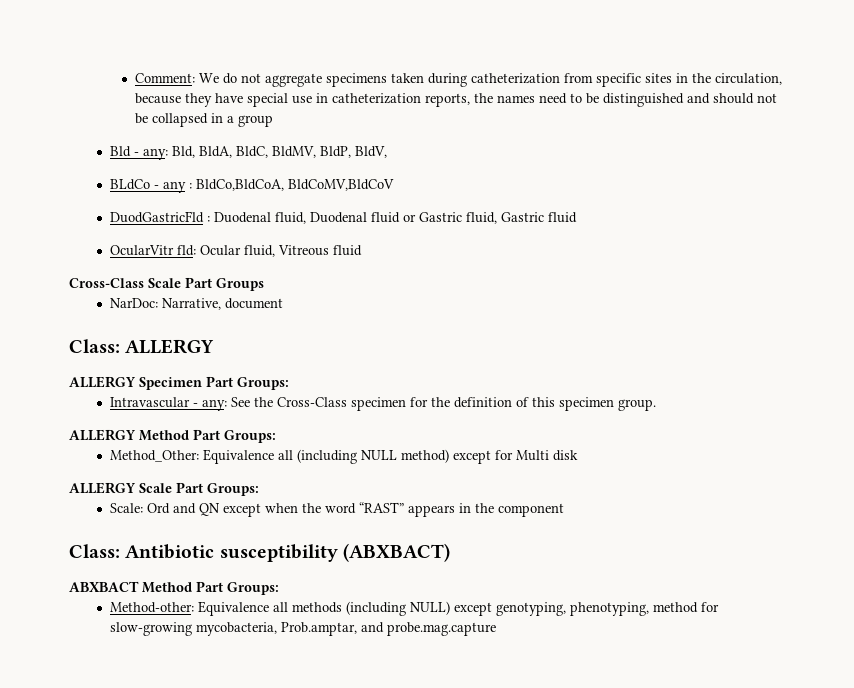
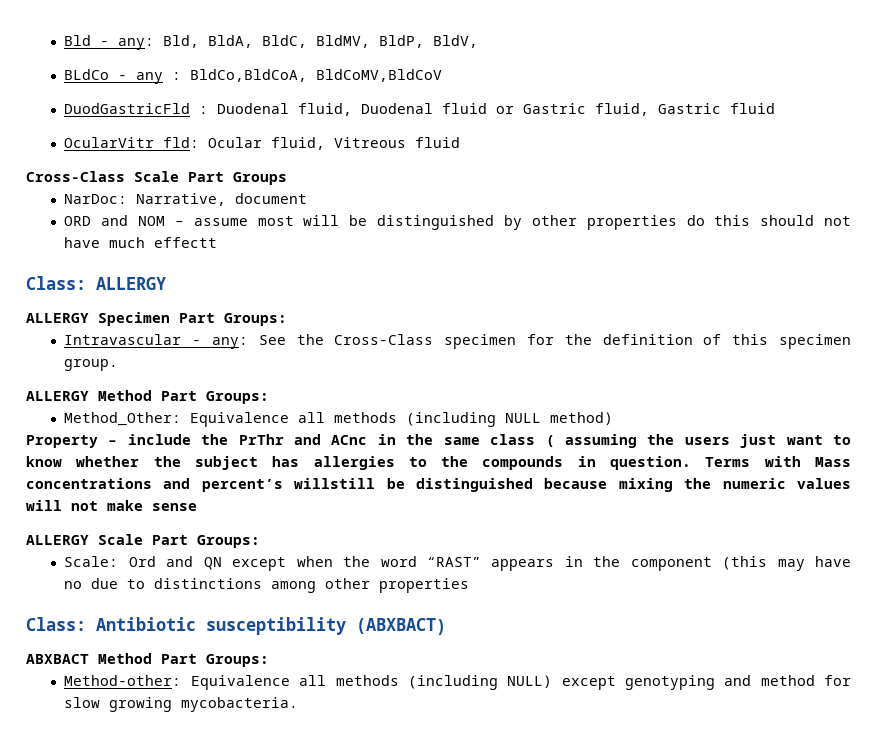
[134,73,782,87] [134,93,777,107] [134,113,273,127] Comment: We do not aggregate specimens taken during catheterization from specific sites in the circulation, because they have special use in catheterization reports, the names need to be distinguished and should not be collapsed in a group // -> (64, 40) none
(283, 303) none -> [64,215,851,230] [64,237,218,248] // ORD and NOM – assume most will be distinguished by other properties do this should not have much effectt
(293, 455) none -> [334,412,398,423] methods
[452,450,578,464] except for Multi disk -> [26,434,851,448] [26,456,851,470] [26,478,851,492] [26,500,197,511] // Property – include the PrThr and ACnc in the same class ( assuming the users just want to know whether the subject has allergies to the compounds in question. Terms with Mass concentrations and percent’s willstill be distinguished because mixing the numeric values will not make sense
(564, 510) none -> [722,556,852,571] [64,578,470,593] (this may have no due to distinctions among other properties
[495,602,719,616] [109,622,496,636] genotyping, phenotyping, method for slow-growing mycobacteria, Prob.amptar, and probe.mag.capture -> [624,675,852,690] [64,697,299,712] genotyping and method for slow growing mycobacteria.

